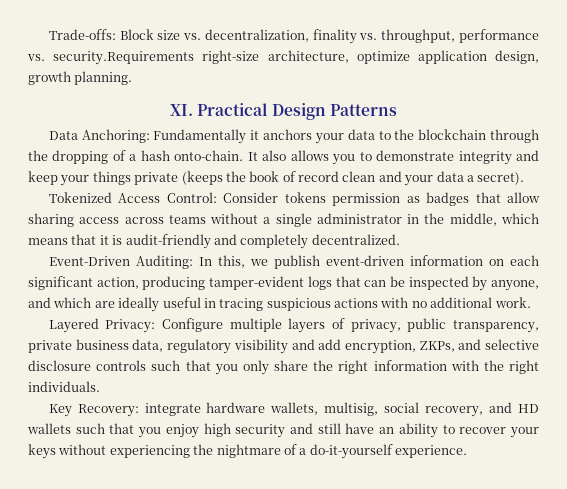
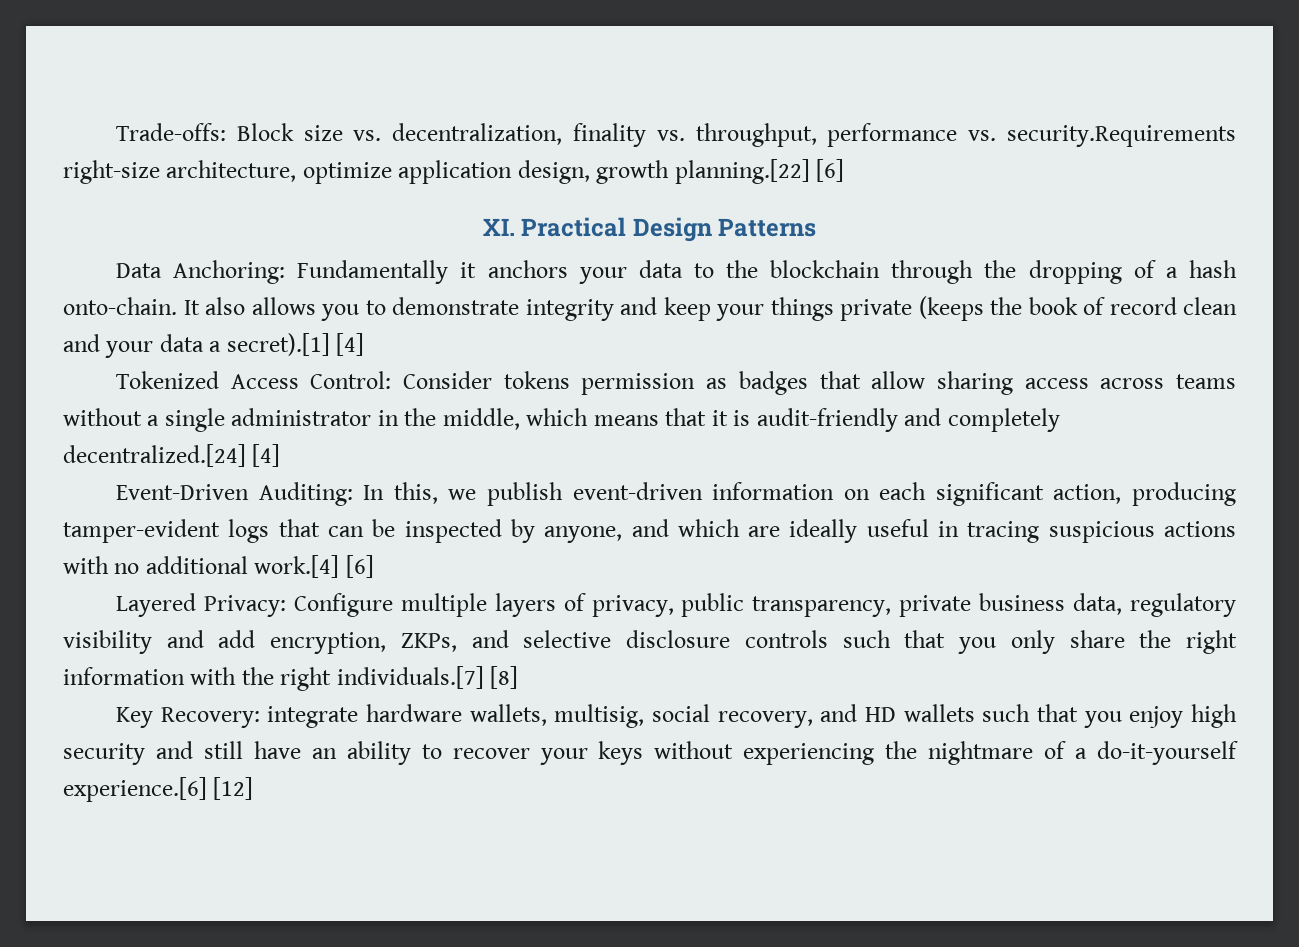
[74,71,133,85] planning. -> [674,159,845,184] planning.[22] [6]
[477,172,525,185] secret). -> [226,333,365,356] secret).[1] [4]
[311,234,400,245] decentralized. -> [63,444,281,467] decentralized.[24] [4]
[494,297,531,308] work. -> [254,555,374,578] work.[4] [6]
[28,381,100,392] individuals. -> [336,666,519,689] individuals.[7] [8]
[395,445,467,458] experience. -> [63,777,254,802] experience.[6] [12]

